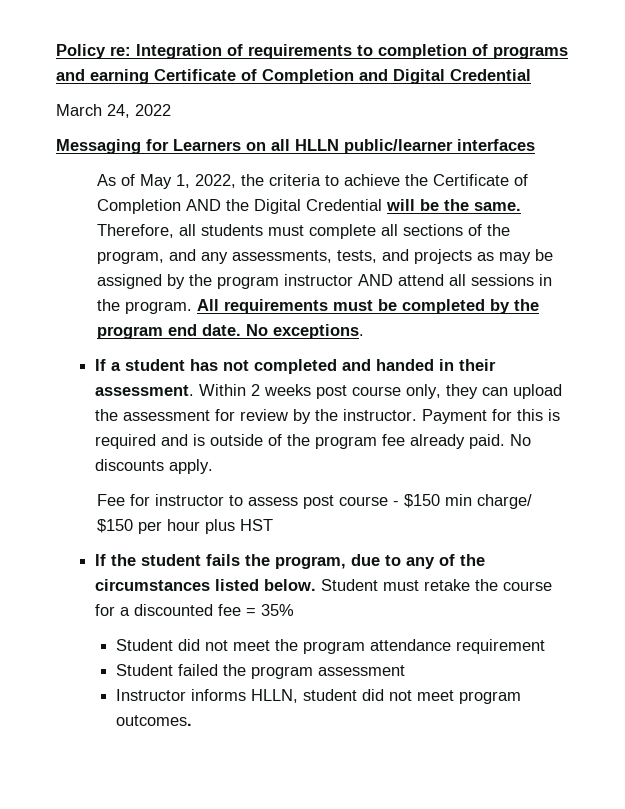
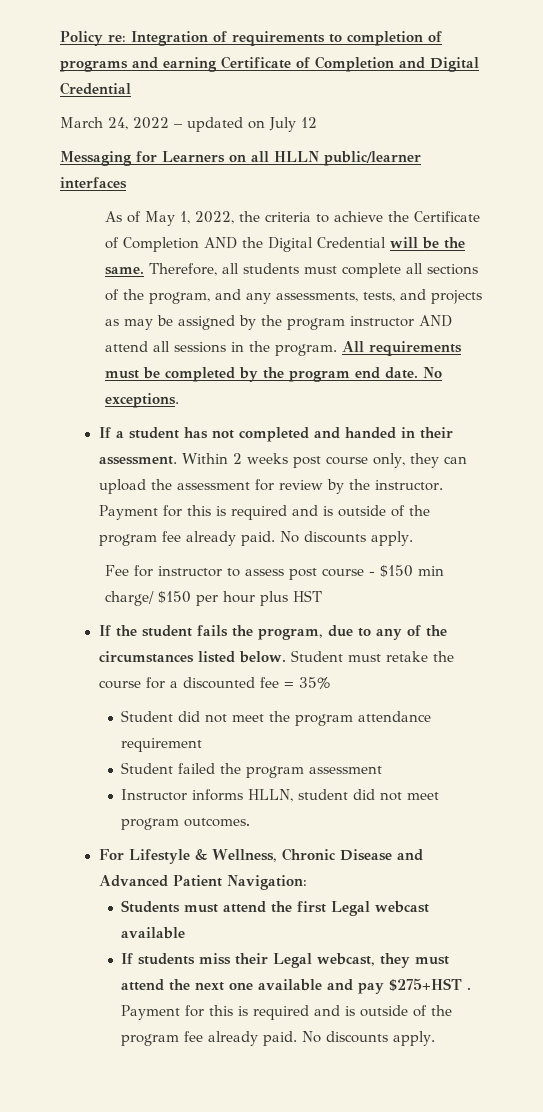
(171, 110) none -> [174,117,317,132] – updated on July 12
(192, 720) none -> [98,848,423,864] [98,875,307,890] [121,900,430,916] [121,927,186,939] [121,953,450,968] [121,978,472,994] [121,1005,453,1020] [121,1031,436,1046] // For Lifestyle & Wellness, Chronic Disease and Advanced Patient Navigation: // Students must attend the first Legal webcast available // If students miss their Legal webcast, they must attend the next one available and pay $275+HST . Payment for this is required and is outside of the program fee already paid. No discounts apply.

